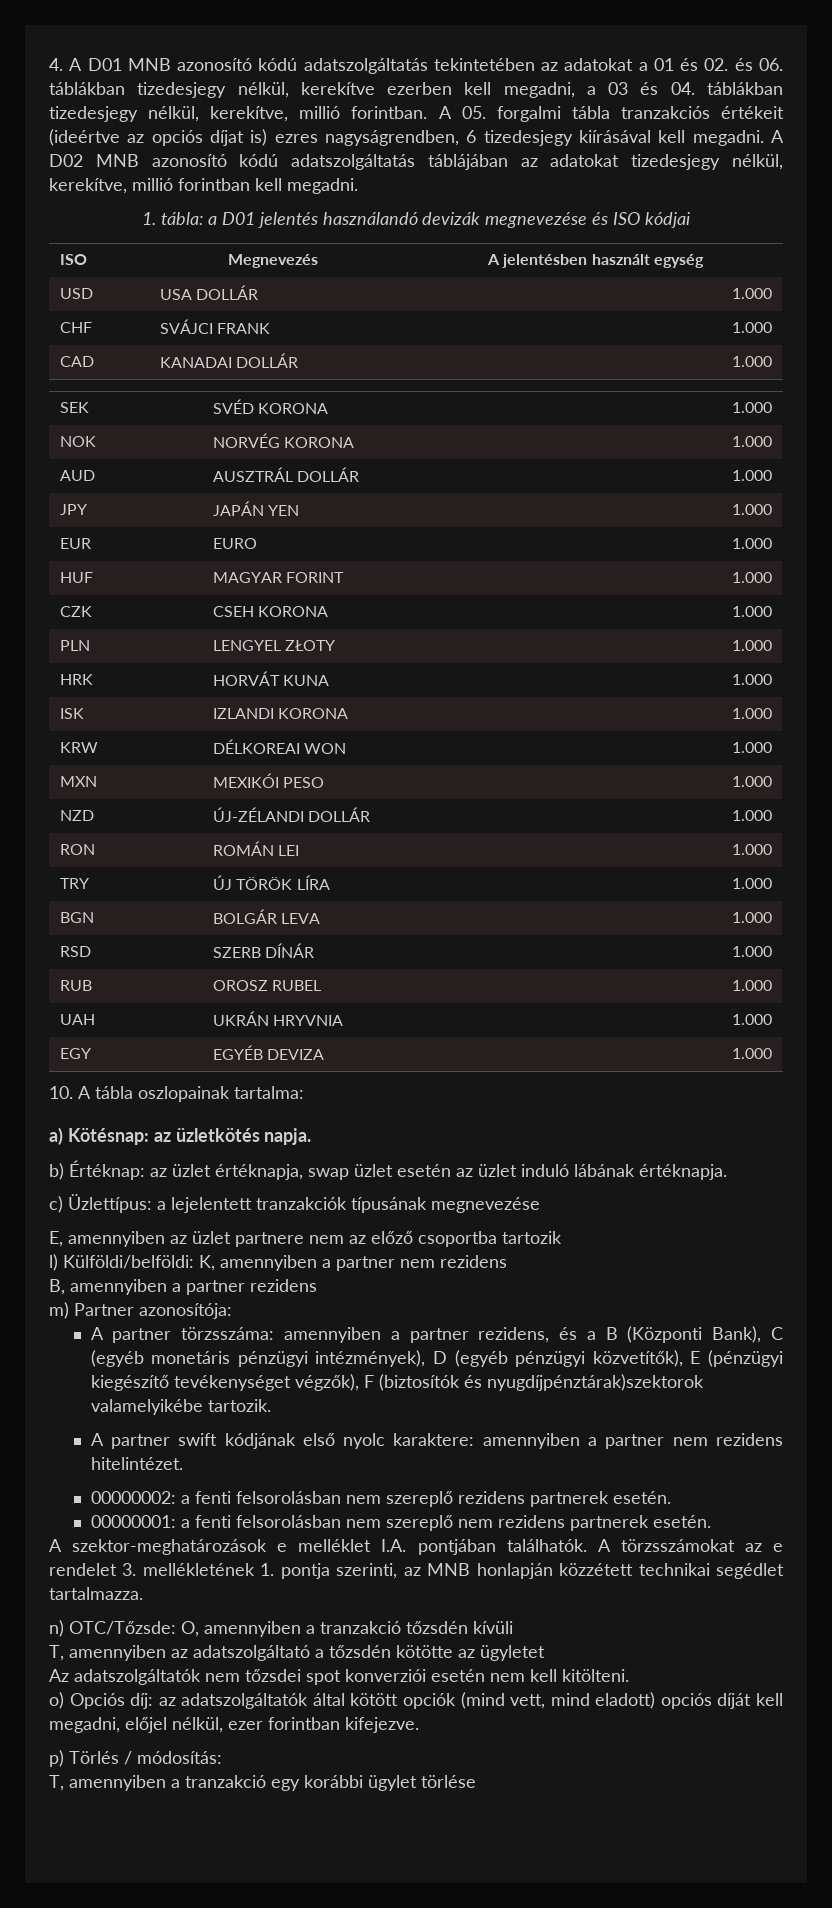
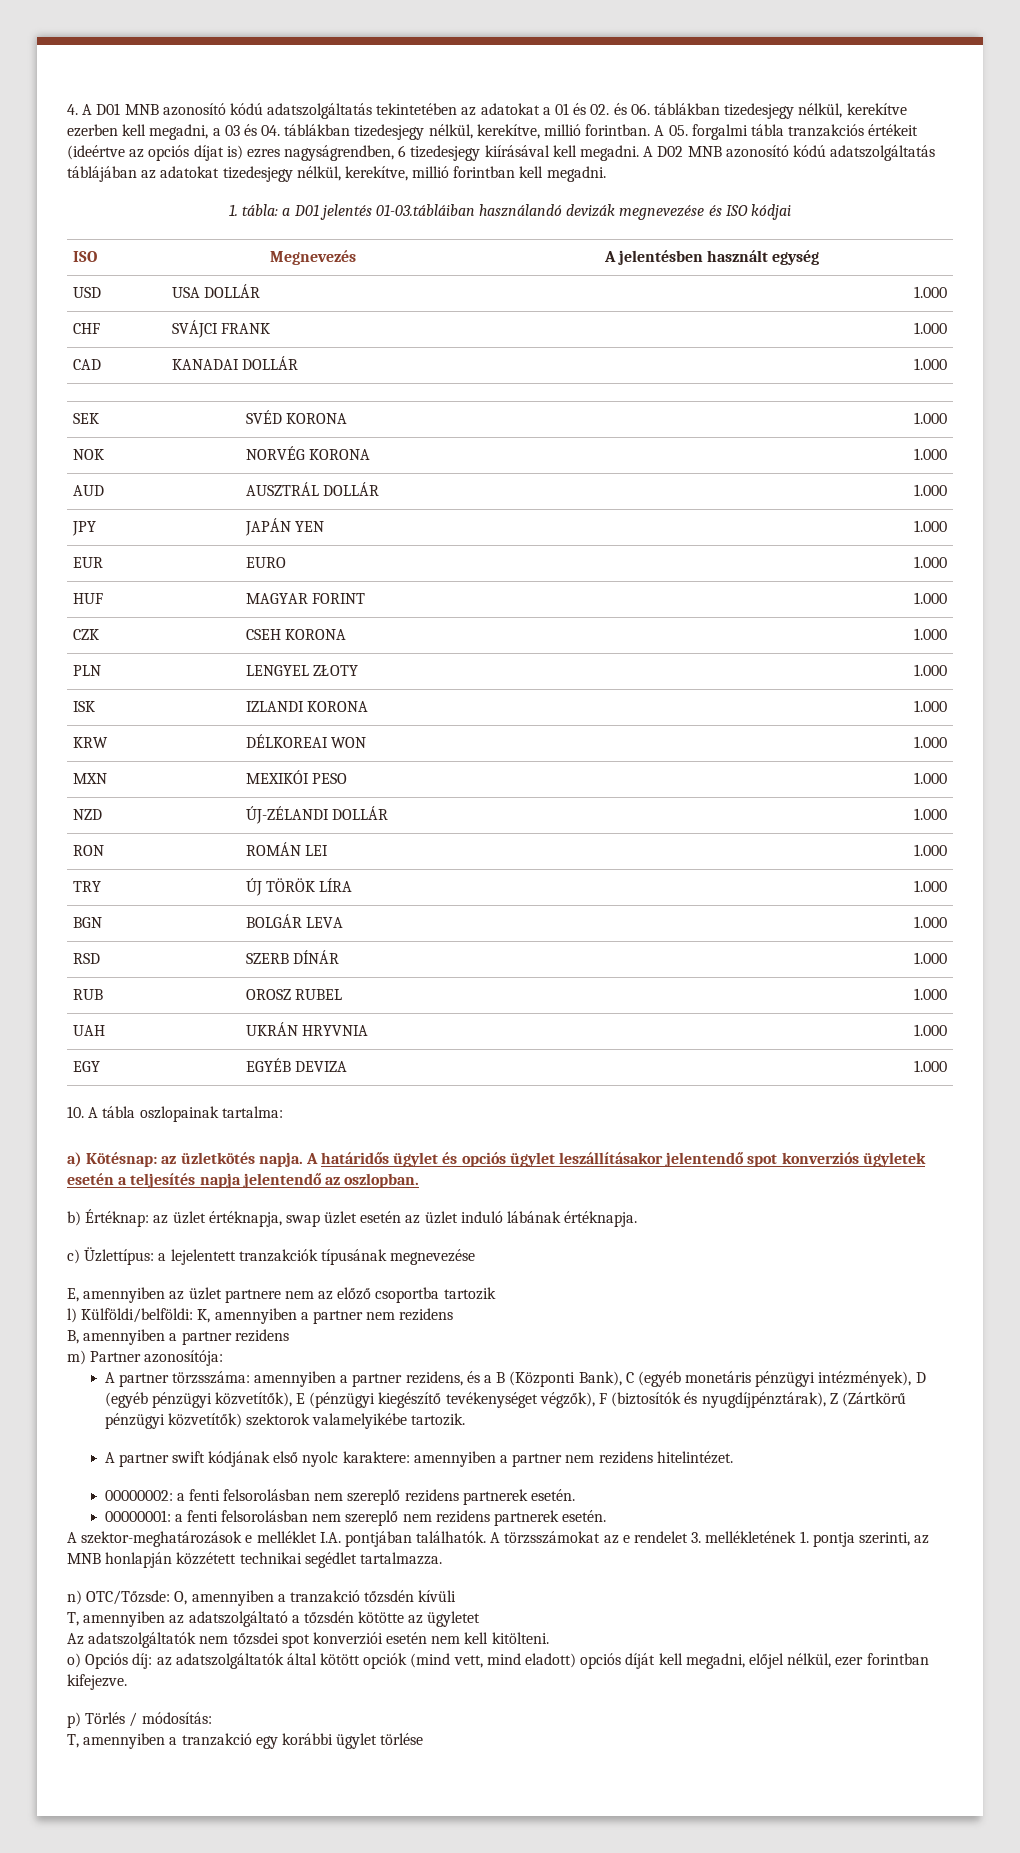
(318, 220) none -> [375,204,475,216] 01-03.tábláiban
[59,674,93,685] [212,671,330,686] [732,674,773,685] // HRK | HORVÁT KUNA | 1.000 -> (947, 670) none
(312, 1136) none -> [305,1152,926,1167] [67,1173,420,1188] A határidős ügylet és opciós ügylet leszállításakor jelentendő spot konverziós ügyletek esetén a teljesítés napja jelentendő az oszlopban.
[486,1374,704,1391] nyugdíjpénztárak)szektorok -> [701,1392,906,1408] [104,1413,310,1429] nyugdíjpénztárak), Z (Zártkörű pénzügyi közvetítők) szektorok

